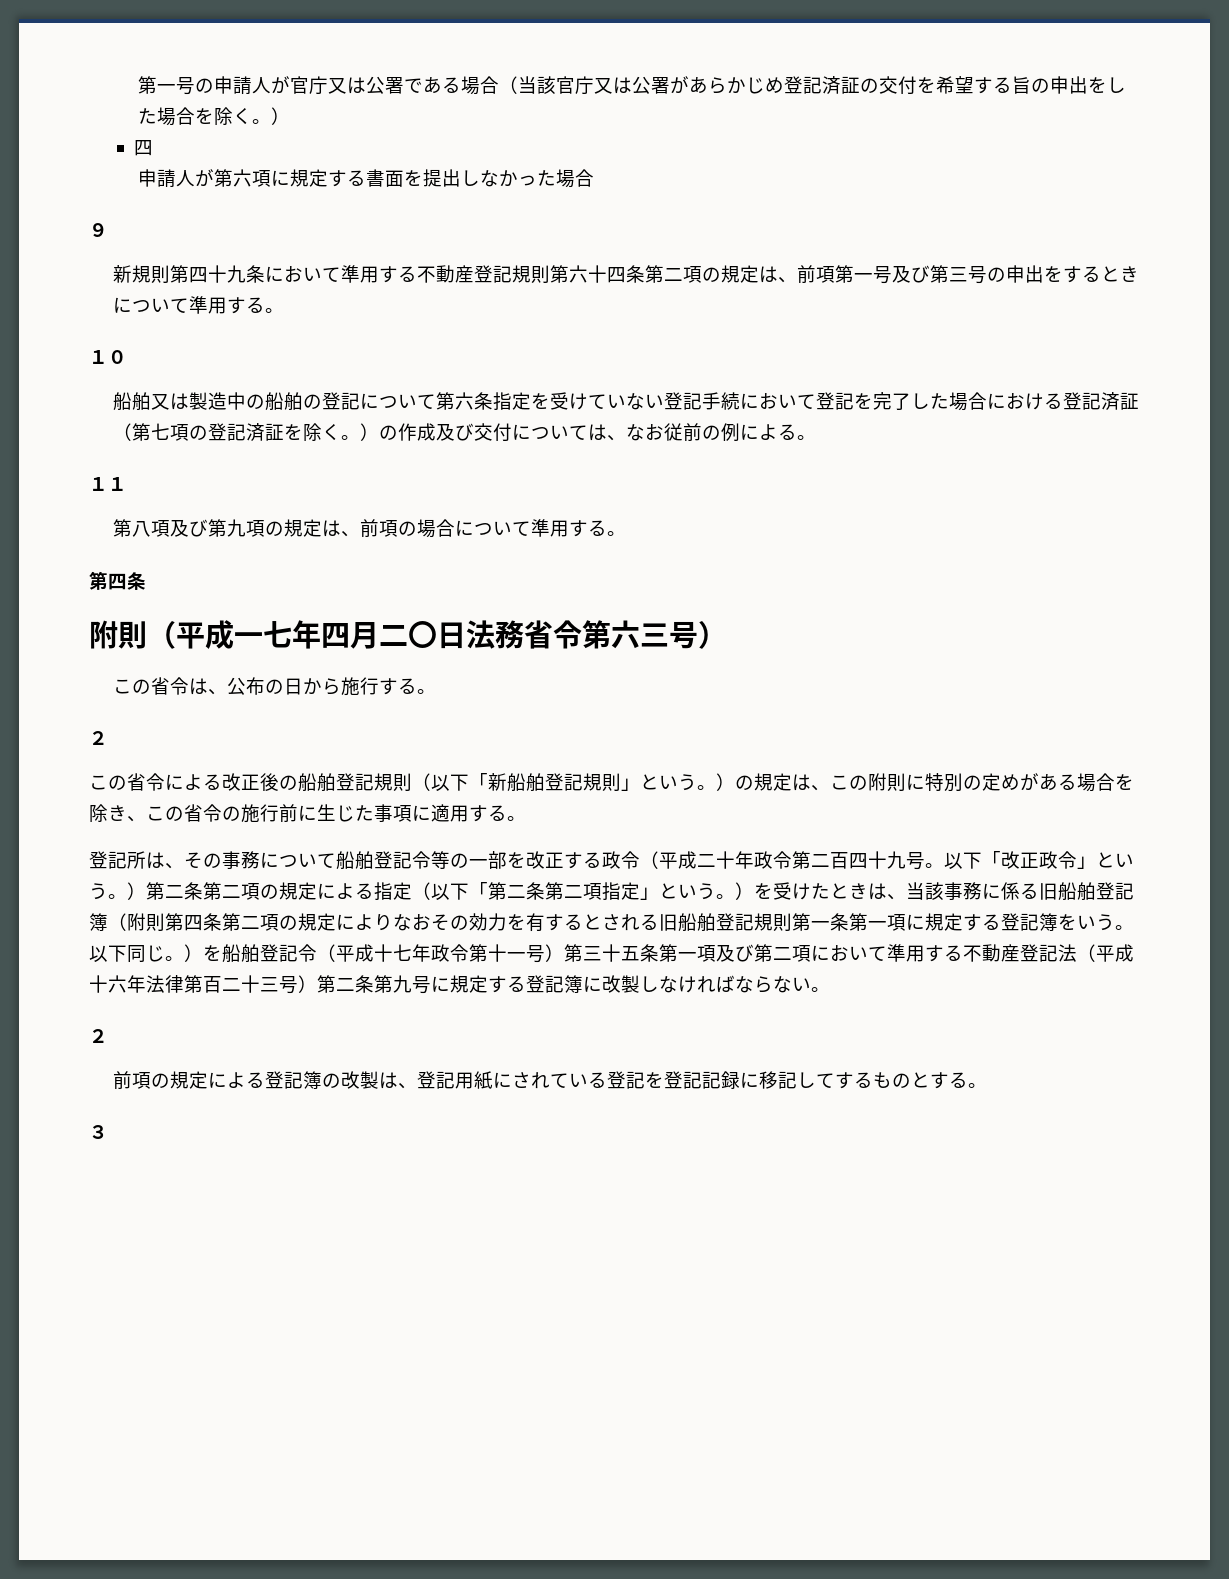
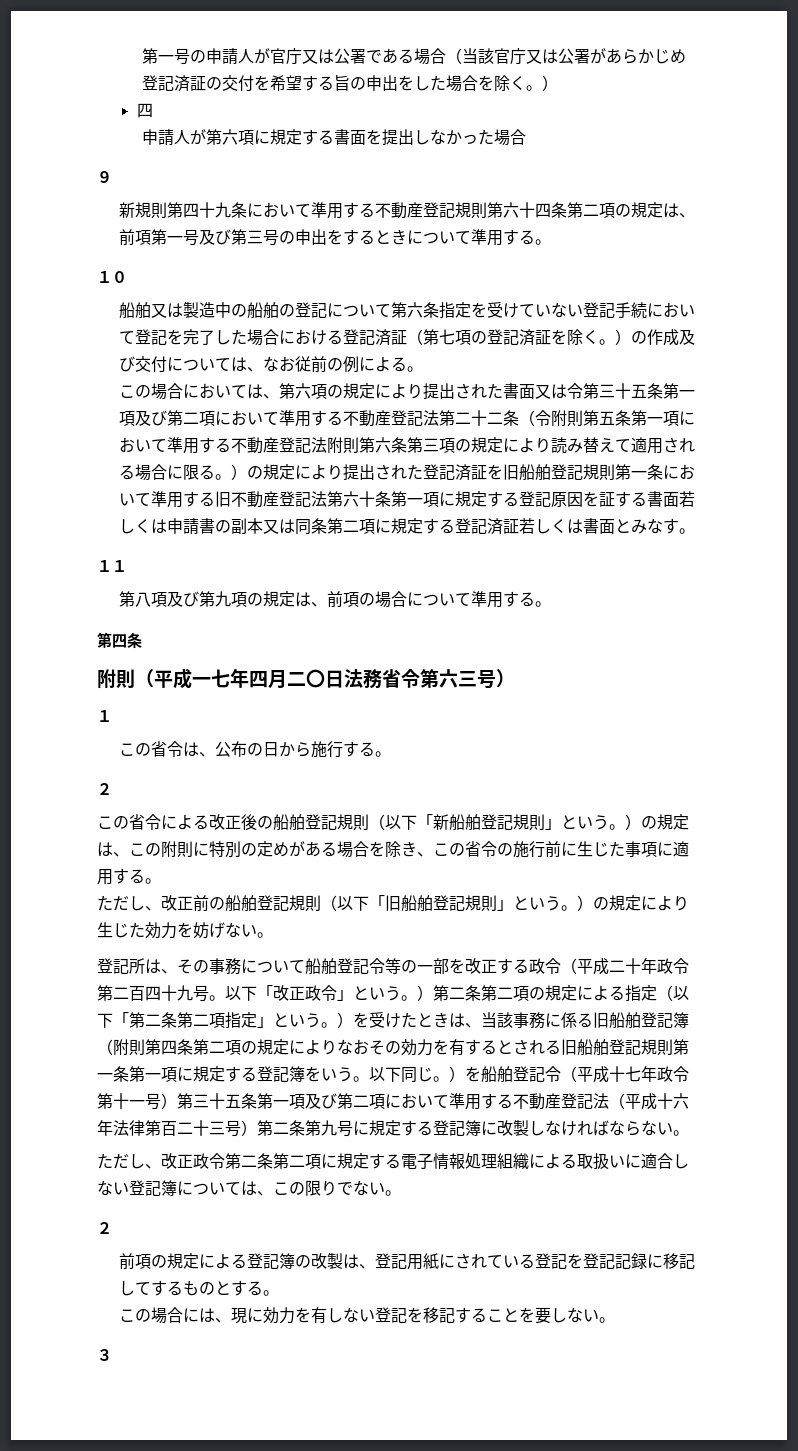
(817, 437) none -> [119,383,696,400] [119,410,696,427] [119,437,696,454] [119,464,696,481] [119,491,696,508] [119,518,696,535] // この場合においては、第六項の規定により提出された書面又は令第三十五条第一項及び第二項において準用する不動産登記法第二十二条（令附則第五条第一項において準用する不動産登記法附則第六条第三項の規定により読み替えて適用される場合に限る。）の規定により提出された登記済証を旧船舶登記規則第一条において準用する旧不動産登記法第六十条第一項に規定する登記原因を証する書面若しくは申請書の副本又は同条第二項に規定する登記済証若しくは書面とみなす。
(727, 635) none -> [97,710,112,722] // １
(526, 818) none -> [97,895,689,912] [97,922,273,939] // ただし、改正前の船舶登記規則（以下「旧船舶登記規則」という。）の規定により生じた効力を妨げない。
(830, 989) none -> [97,1153,689,1170] [97,1180,401,1196] // ただし、改正政令第二条第二項に規定する電子情報処理組織による取扱いに適合しない登記簿については、この限りでない。
(988, 1085) none -> [119,1307,616,1324] // この場合には、現に効力を有しない登記を移記することを要しない。

